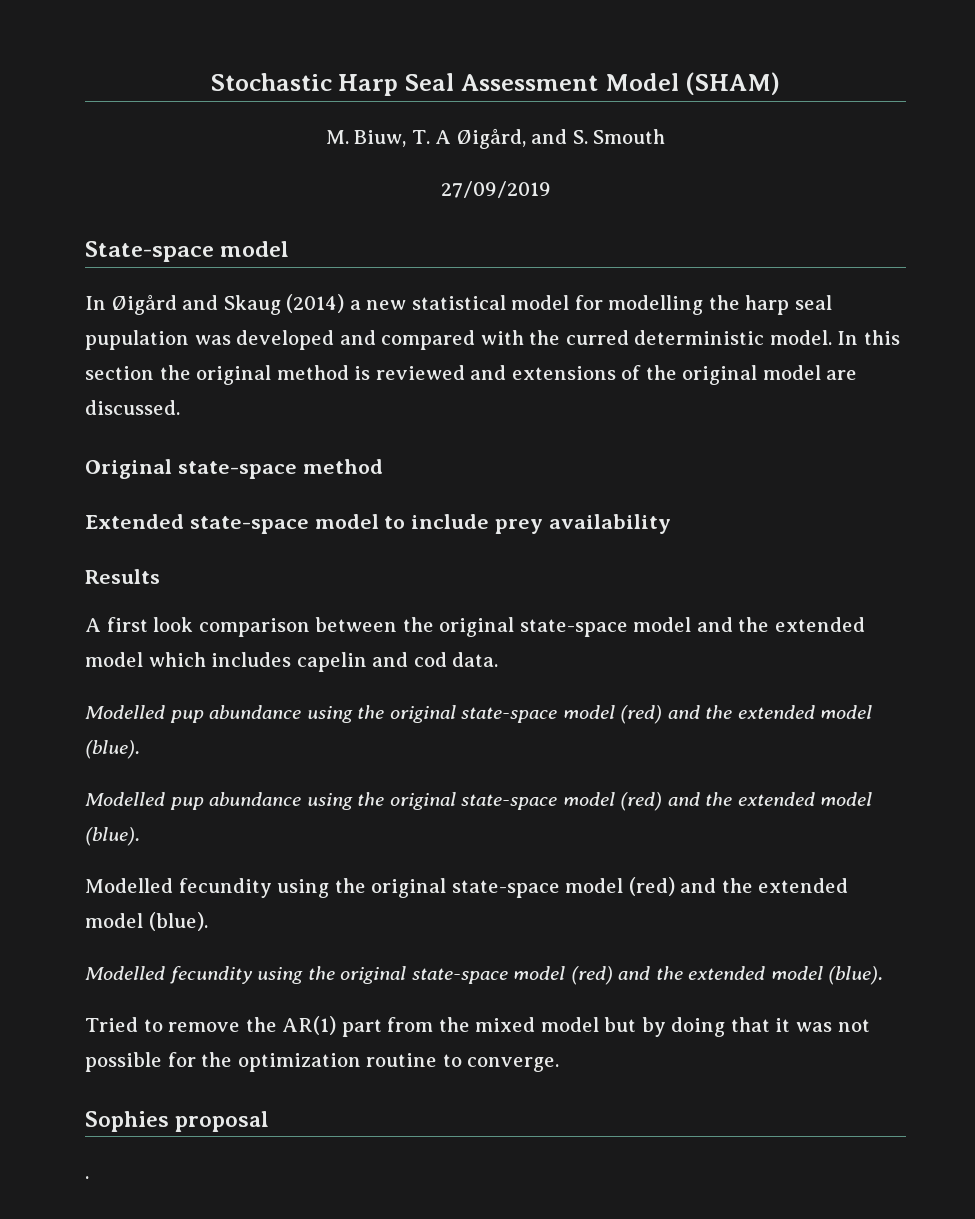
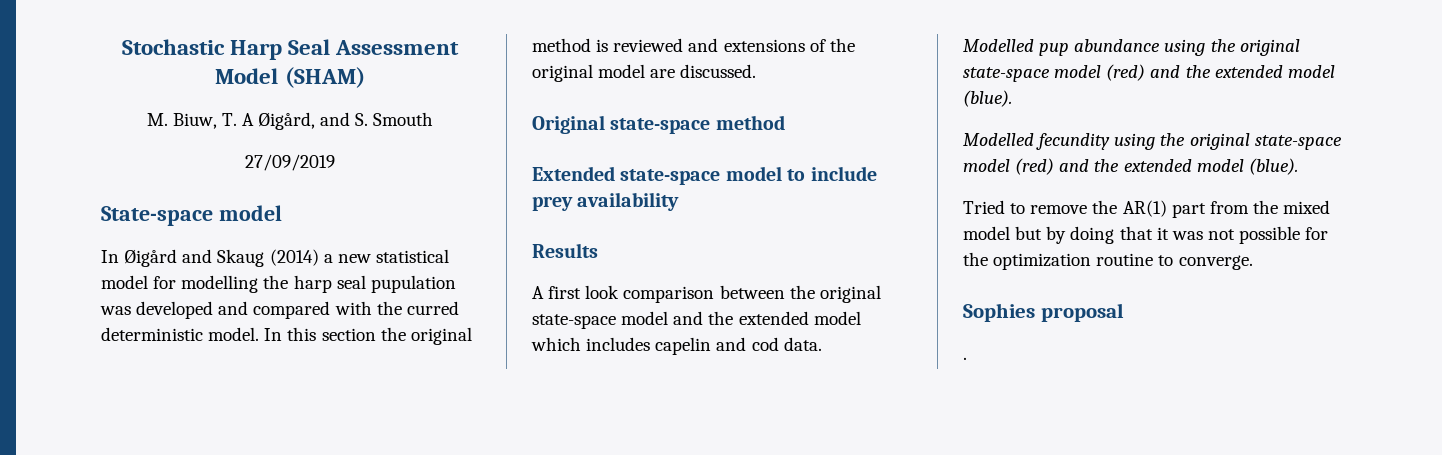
[85,792,873,811] [85,827,140,846] [85,877,849,898] [85,912,208,931] // Modelled pup abundance using the original state-space model (red) and the extended model (blue). // Modelled fecundity using the original state-space model (red) and the extended model (blue). -> (1012, 98) none

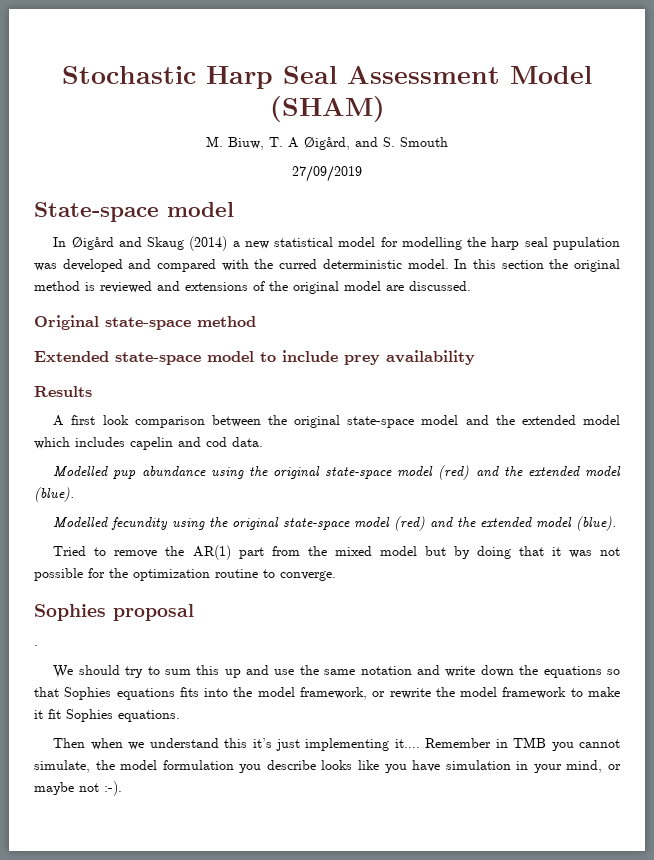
(967, 358) none -> [53,665,621,678] [34,687,620,700] [34,709,180,722] [53,737,620,751] [34,760,621,773] [34,781,122,796] // We should try to sum this up and use the same notation and write down the equations so that Sophies equations fits into the model framework, or rewrite the model framework to make it fit Sophies equations. // Then when we understand this it’s just implementing it…. Remember in TMB you cannot simulate, the model formulation you describe looks like you have simulation in your mind, or maybe not :-).

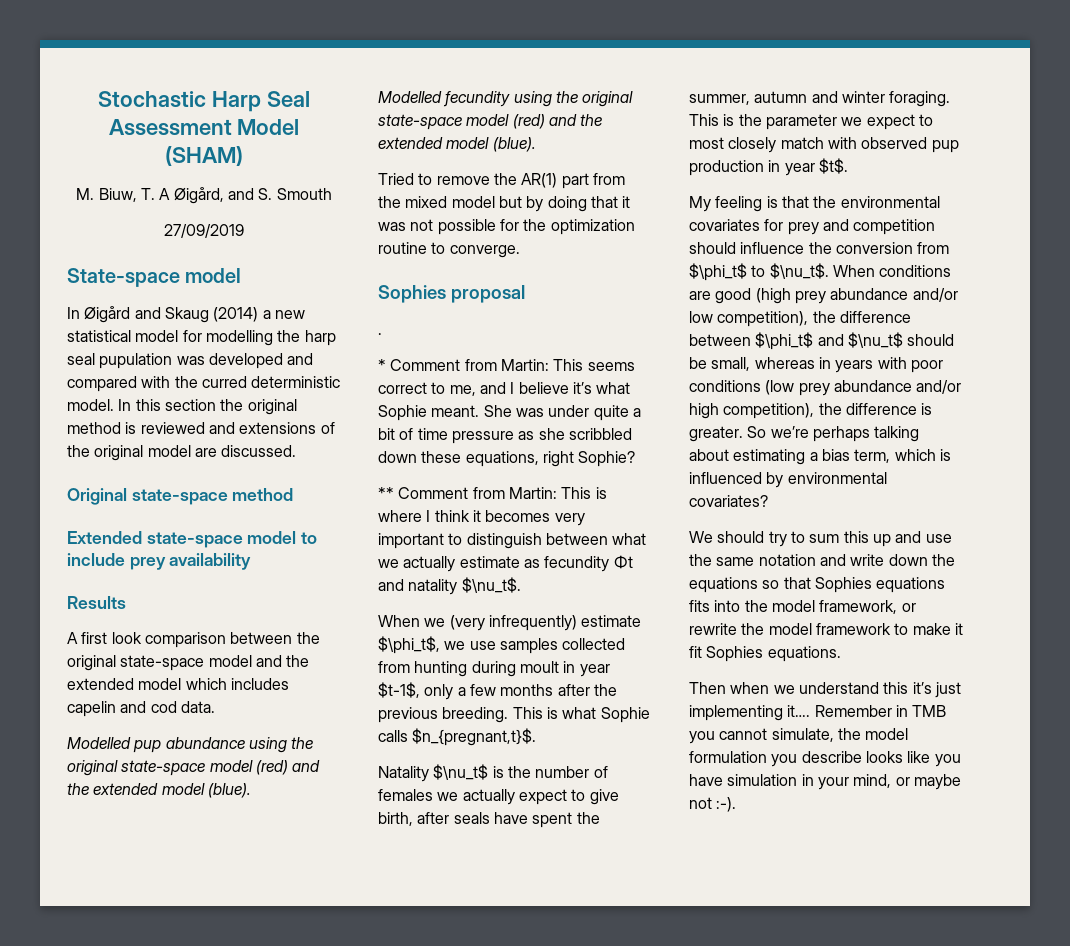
(38, 645) none -> [378,359,635,371] [378,382,631,396] [378,405,641,421] [378,428,632,444] [378,451,636,467] [378,487,607,499] [378,510,585,526] [378,533,647,549] [378,555,633,572] [378,577,521,595] [378,615,642,631] [378,636,626,654] [378,661,610,677] [378,682,617,700] [378,707,650,723] [378,728,537,746] [378,764,608,782] [378,789,619,805] [378,812,600,828] [689,91,951,107] [689,114,933,130] [689,137,959,153] [689,158,848,176] [689,196,940,212] [689,219,936,235] [689,242,950,254] [689,263,952,281] [689,288,958,304] [689,311,911,327] [689,332,955,350] [689,357,943,373] [689,380,962,396] [689,403,933,419] [689,426,920,442] [689,449,951,465] [689,472,887,488] [689,495,768,507] // * Comment from Martin: This seems correct to me, and I believe it’s what Sophie meant. She was under quite a bit of time pressure as she scribbled down these equations, right Sophie? // ** Comment from Martin: This is where I think it becomes very important to distinguish between what we actually estimate as fecundity Φt and natality $\nu_t$. // When we (very infrequently) estimate $\phi_t$, we use samples collected from hunting during moult in year $t-1$, only a few months after the previous breeding. This is what Sophie calls $n_{pregnant,t}$. // Natality $\nu_t$ is the number of females we actually expect to give birth, after seals have spent the summer, autumn and winter foraging. This is the parameter we expect to most closely match with observed pup production in year $t$. // My feeling is that the environmental covariates for prey and competition should influence the conversion from $\phi_t$ to $\nu_t$. When conditions are good (high prey abundance and/or low competition), the difference between $\phi_t$ and $\nu_t$ should be small, whereas in years with poor conditions (low prey abundance and/or high competition), the difference is greater. So we’re perhaps talking about estimating a bias term, which is influenced by environmental covariates?

